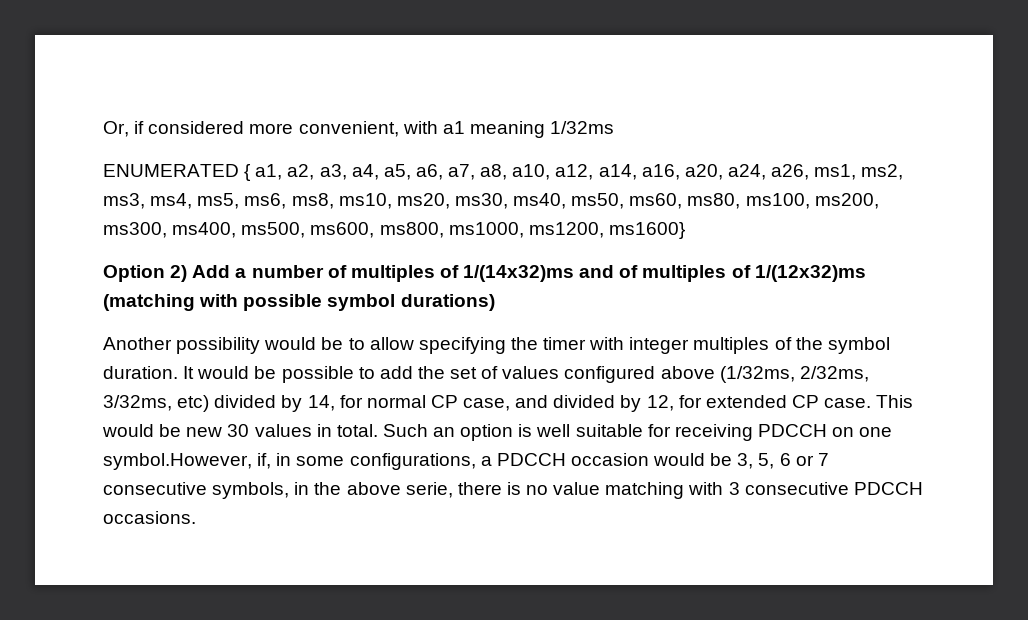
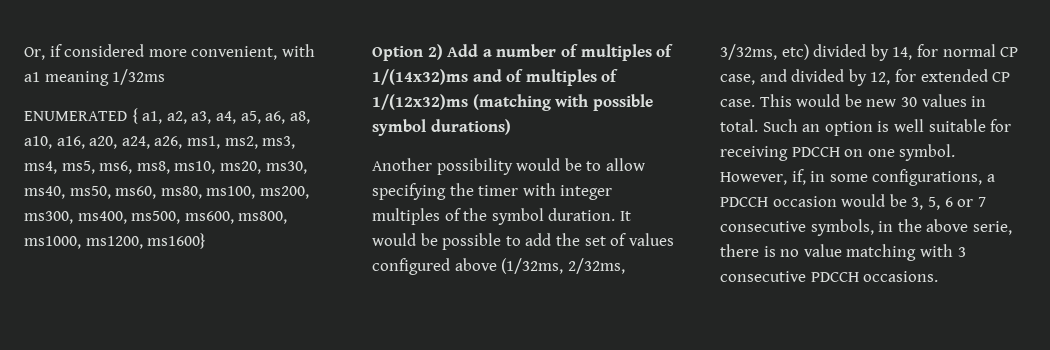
[448,164,476,180] a7, -> (286, 117) none
[555,164,637,180] a12, a14, -> (52, 142) none
[103,453,252,470] symbol.However, -> [899,144,956,161] [720,172,787,185] symbol. However,

